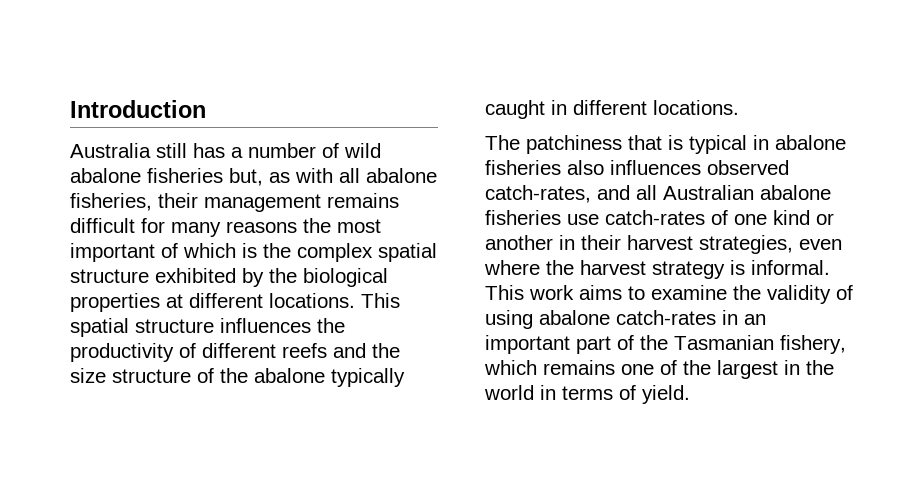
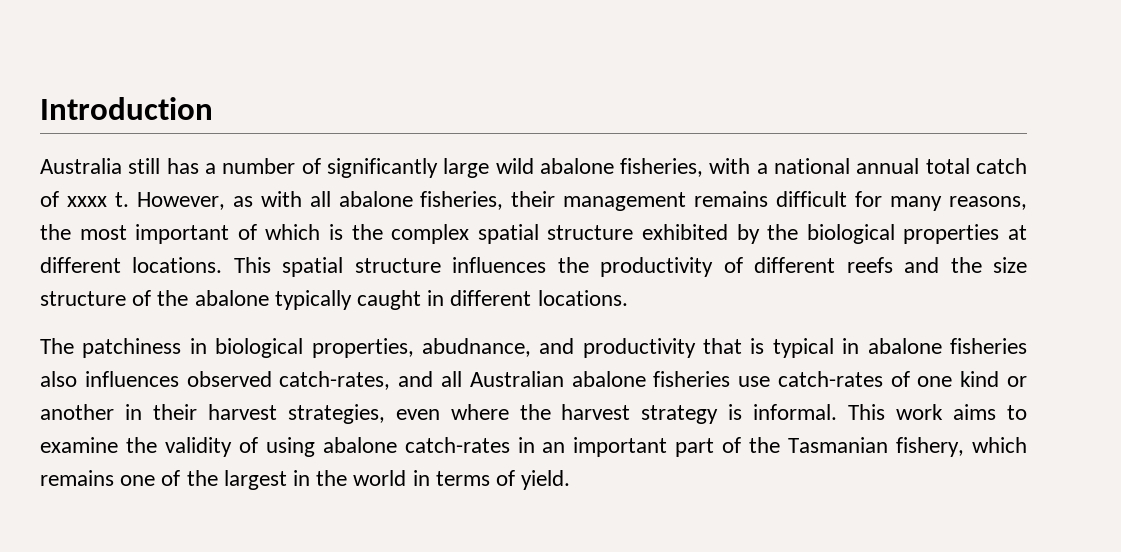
[344,143,381,158] [70,168,263,186] wild abalone fisheries but, -> [326,158,1027,178] [40,191,225,210] significantly large wild abalone fisheries, with a national annual total catch of xxxx t. However,
[226,221,297,233] reasons -> [948,196,1027,210] reasons,
(622, 144) none -> [189,338,696,358] in biological properties, abudnance, and productivity

